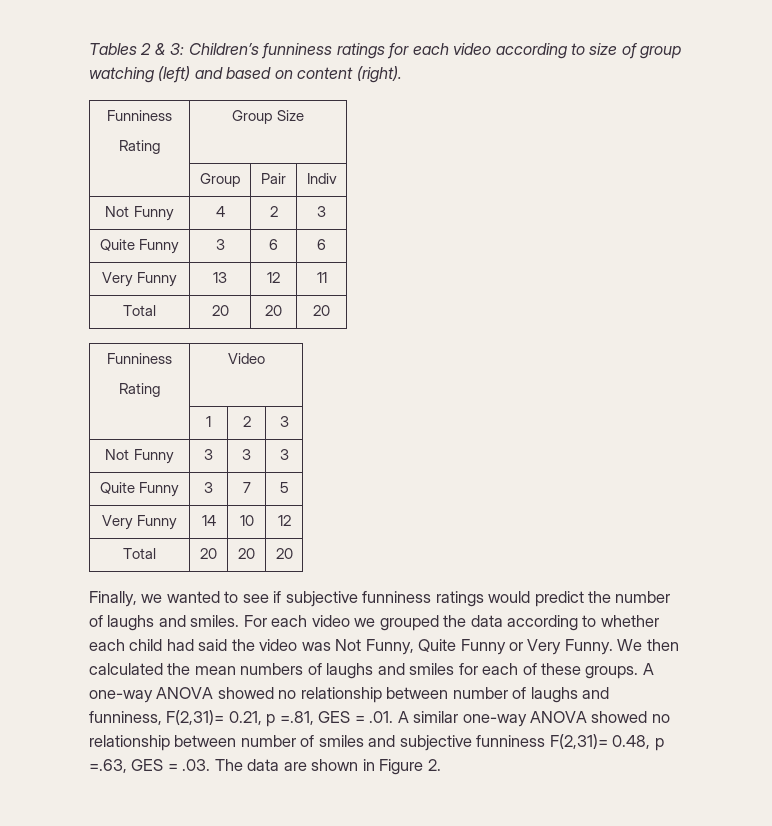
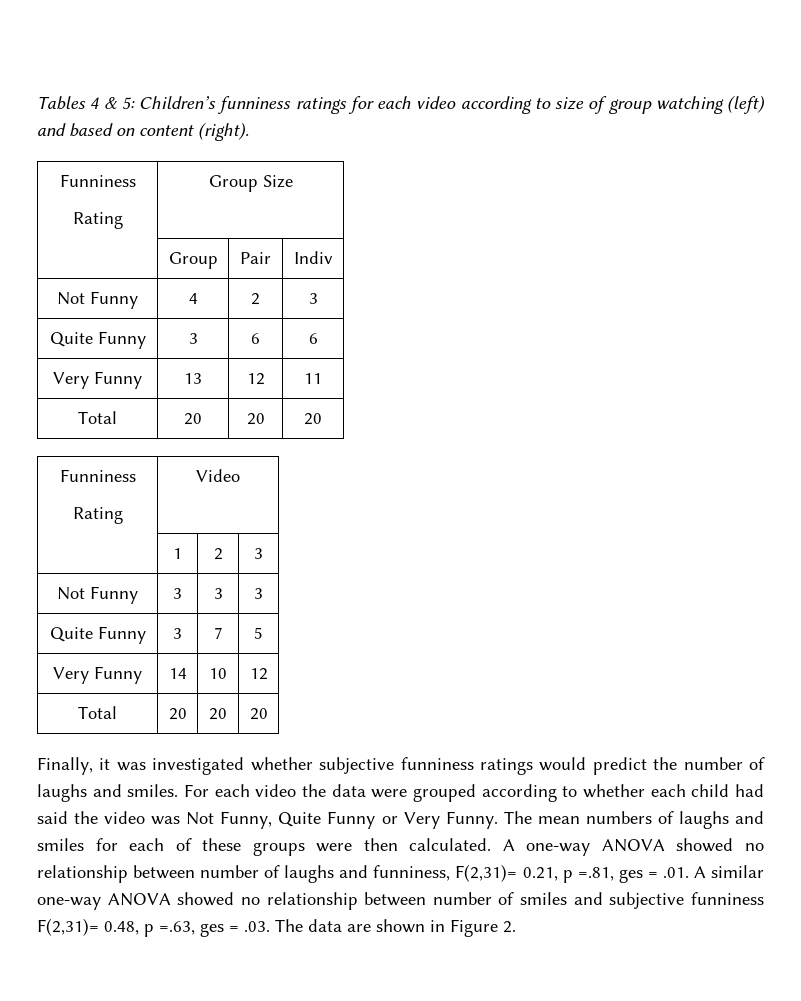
[140,43,185,55] 2 & 3: -> [90,97,135,110] 4 & 5:
[141,591,282,603] we wanted to see if -> [99,757,313,775] it was investigated whether
[354,615,503,631] we grouped the data -> [301,784,476,802] the data were grouped
[617,639,679,651] [89,663,191,675] We then calculated the -> [503,811,532,824] The
[585,666,639,679] groups. -> [252,838,492,856] groups were then calculated.
[318,711,351,723] GES -> [618,869,643,883] ges
[131,759,164,771] GES -> [200,923,224,937] ges

